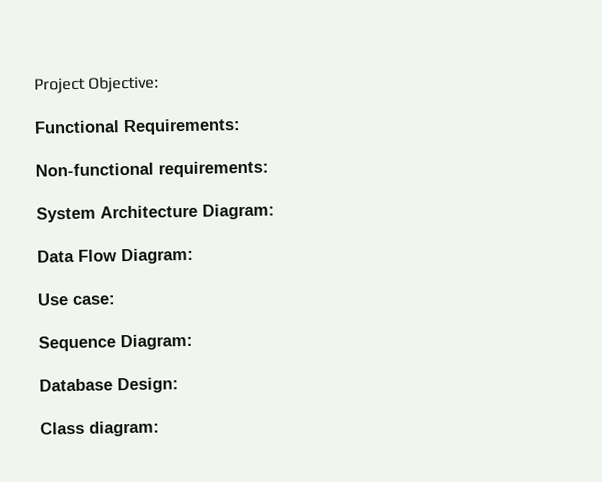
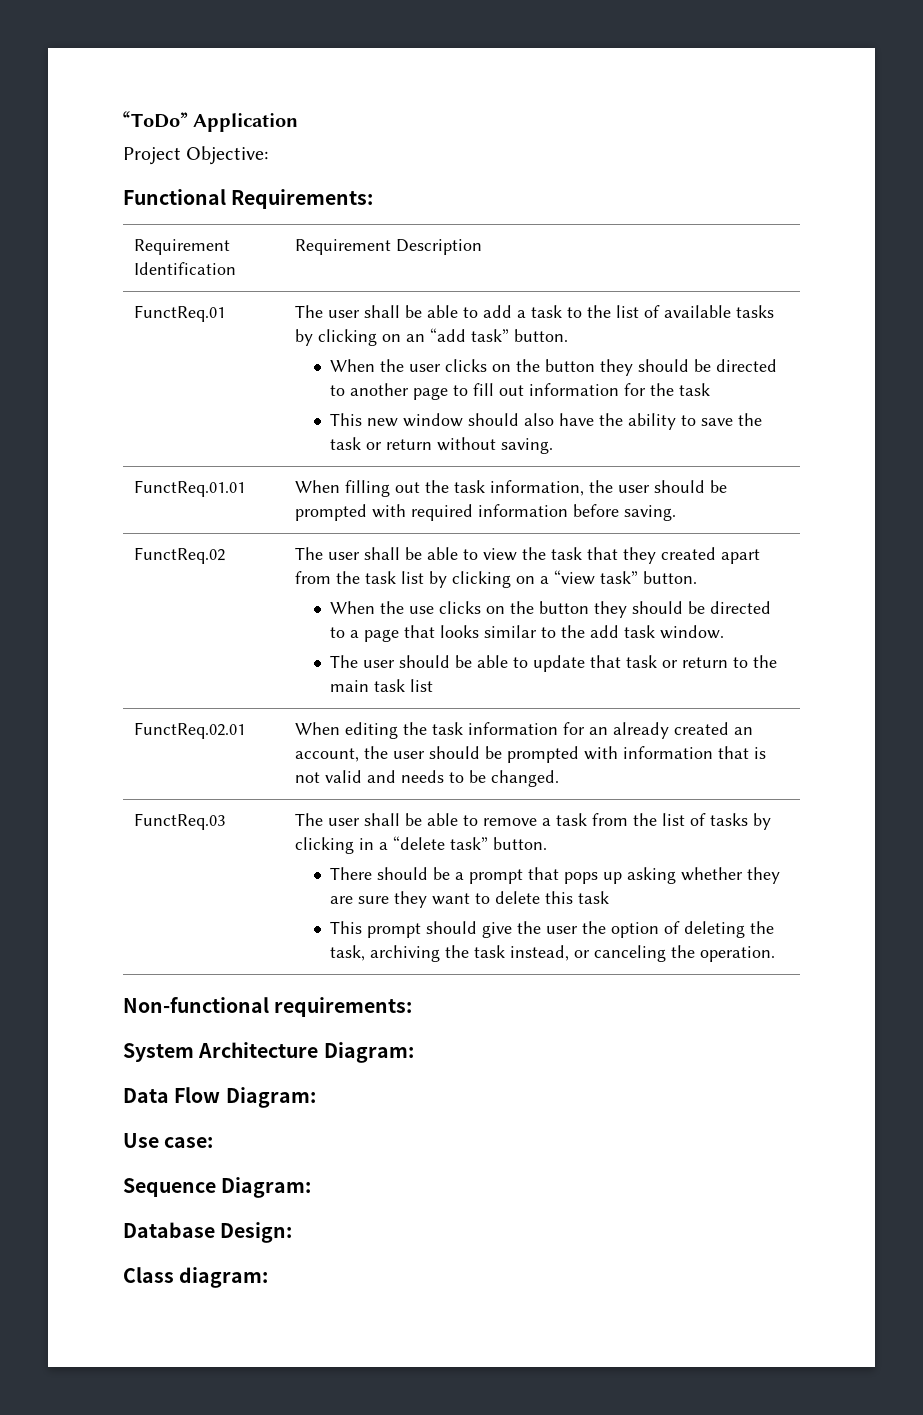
(34, 85) none -> [123,111,299,132] “ToDo” Application //
(241, 127) none -> [134,239,231,255] [134,262,237,275] [295,239,483,255] [134,305,226,322] [295,305,775,318] [295,328,569,346] [330,359,778,376] [330,383,711,400] [330,413,763,430] [330,437,554,454] [134,480,246,497] [295,480,728,497] [295,504,677,521] [134,547,226,564] [295,547,761,564] [295,570,698,588] [330,601,772,618] [330,625,725,642] [330,655,778,672] [330,679,434,692] [134,722,246,739] [295,722,754,739] [295,746,767,763] [295,770,560,787] [134,813,226,830] [295,813,772,830] [295,836,548,854] [330,867,781,884] [330,891,610,908] [330,921,775,938] [330,945,776,962] // Requirement Identification | Requirement Description // FunctReq.01 | The user shall be able to add a task to the list of available tasks by clicking on an “add task” button. // When the user clicks on the button they should be directed to another page to fill out information for the task // This new window should also have the ability to save the task or return without saving. // FunctReq.01.01 | When filling out the task information, the user should be prompted with required information before saving. // FunctReq.02 | The user shall be able to view the task that they created apart from the task list by clicking on a “view task” button. // When the use clicks on the button they should be directed to a page that looks similar to the add task window. // The user should be able to update that task or return to the main task list // FunctReq.02.01 | When editing the task information for an already created an account, the user should be prompted with information that is not valid and needs to be changed. // FunctReq.03 | The user shall be able to remove a task from the list of tasks by clicking in a “delete task” button. // There should be a prompt that pops up asking whether they are sure they want to delete this task // This prompt should give the user the option of deleting the task, archiving the task instead, or canceling the operation.

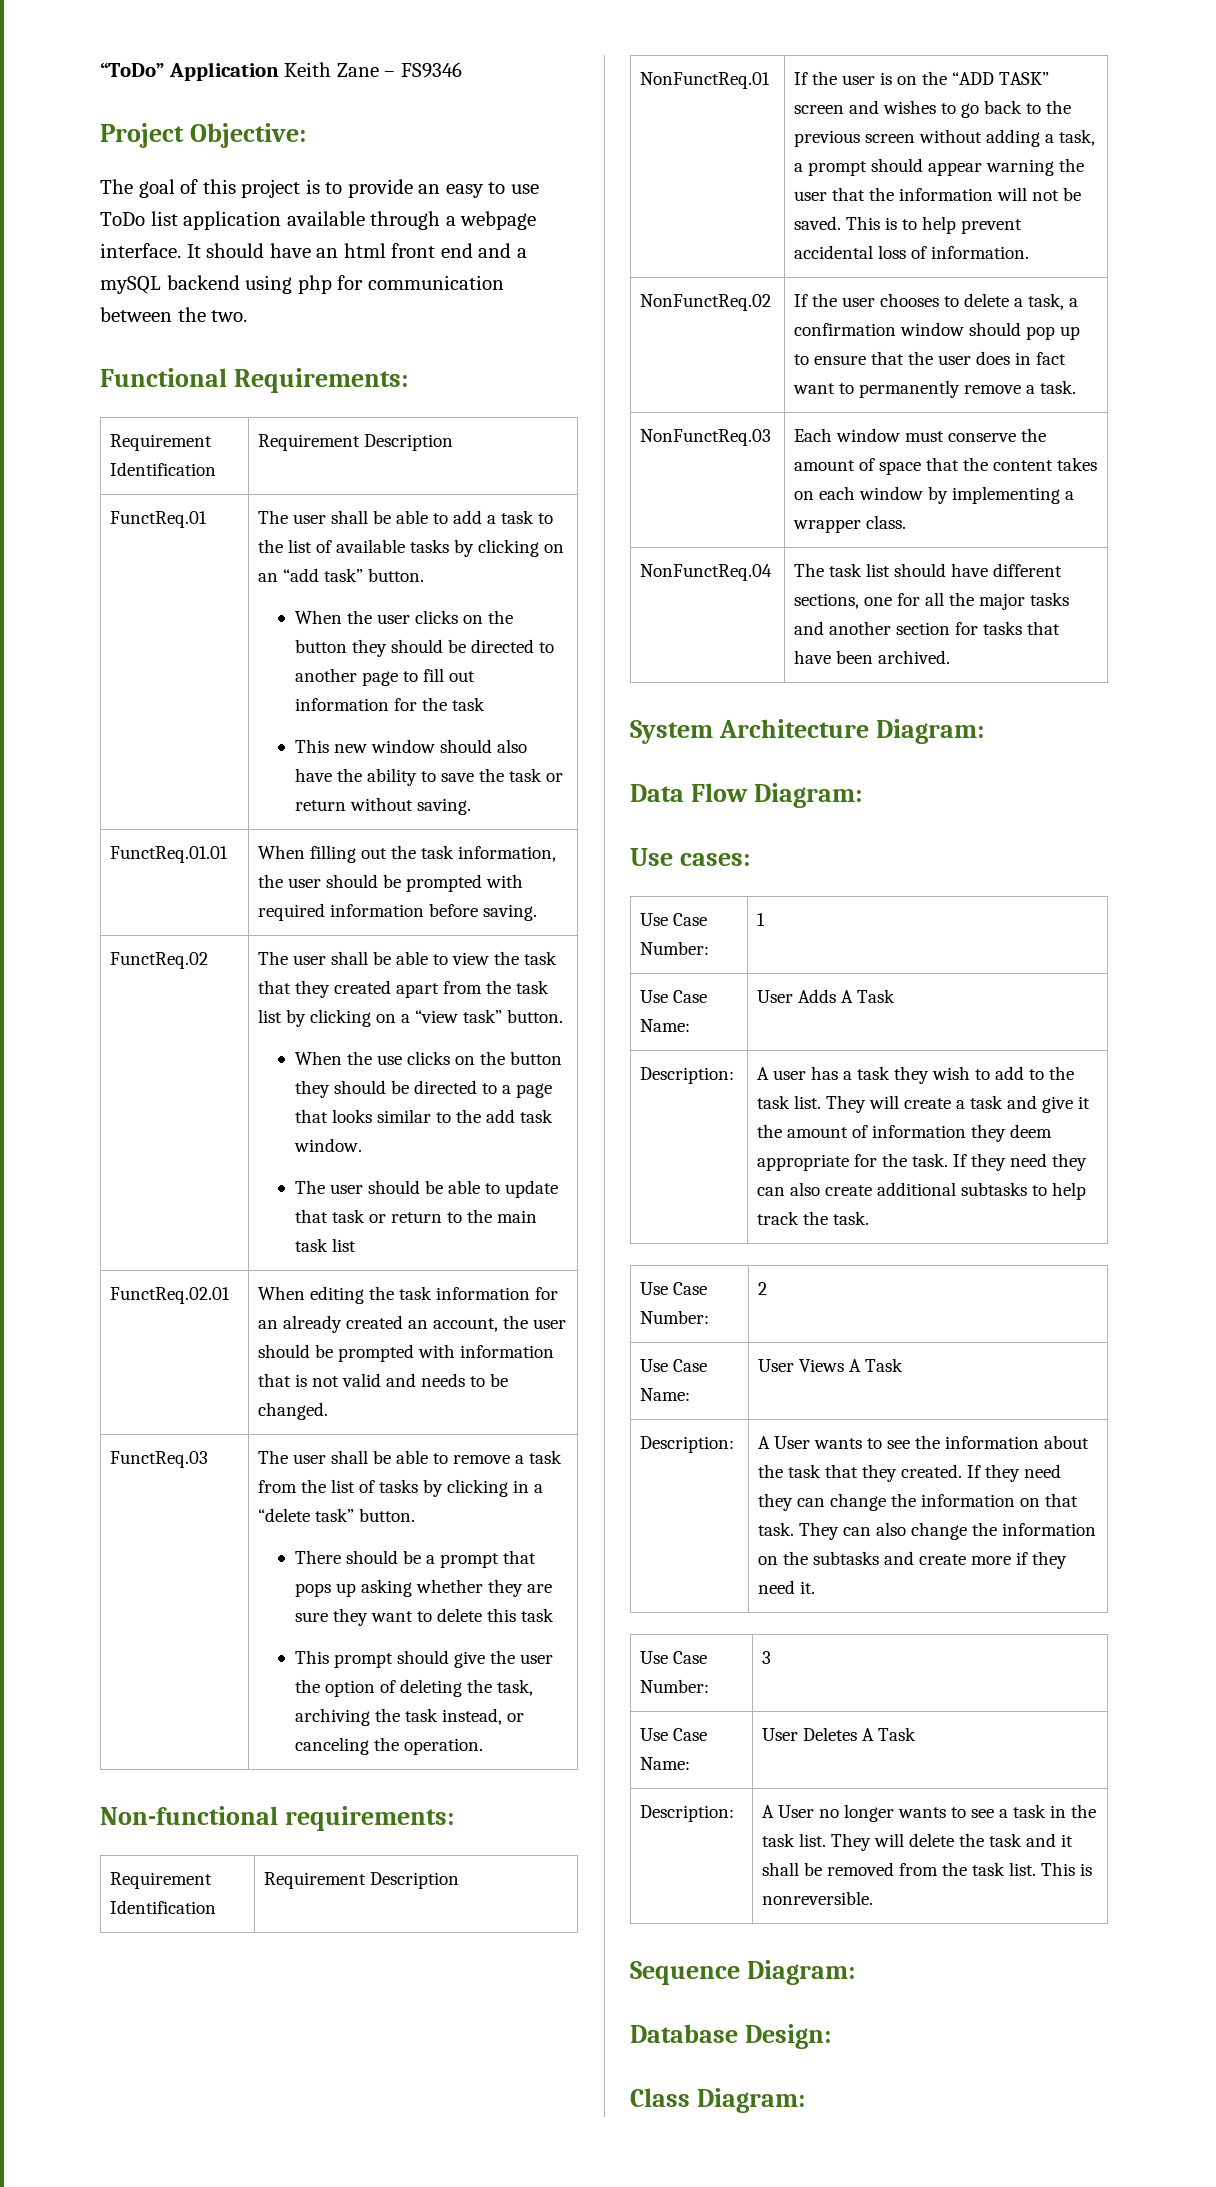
[123,146,269,165] // Project Objective: -> [284,62,462,78] [100,123,306,148] [100,179,539,198] [100,211,537,230] [100,243,527,258] [100,275,504,294] [100,307,248,322] Keith Zane – FS9346 // Project Objective: // The goal of this project is to provide an easy to use ToDo list application available through a webpage interface. It should have an html front end and a mySQL backend using php for communication between the two.
(413, 1007) none -> [109,1872,212,1889] [109,1900,216,1914] [263,1872,459,1889] [639,72,770,89] [793,71,1049,85] [793,100,1071,118] [793,129,1095,147] [793,158,1084,176] [793,187,1081,201] [793,216,1022,234] [793,245,1029,259] [639,294,771,311] [793,293,1078,310] [793,322,1080,340] [793,351,1066,365] [792,380,1076,398] [639,429,771,446] [793,428,1046,442] [793,457,1097,475] [793,486,1074,504] [792,515,906,533] [639,564,772,581] [793,563,1062,577] [793,592,1069,610] [793,621,1060,635] [793,650,950,664] // Requirement Identification | Requirement Description // NonFunctReq.01 | If the user is on the “ADD TASK” screen and wishes to go back to the previous screen without adding a task, a prompt should appear warning the user that the information will not be saved. This is to help prevent accidental loss of information. // NonFunctReq.02 | If the user chooses to delete a task, a confirmation window should pop up to ensure that the user does in fact want to permanently remove a task. // NonFunctReq.03 | Each window must conserve the amount of space that the content takes on each window by implementing a wrapper class. // NonFunctReq.04 | The task list should have different sections, one for all the major tasks and another section for tasks that have been archived.
[164,1137,214,1148] case: -> [679,853,750,866] [639,913,707,926] [639,941,709,955] [756,913,765,926] [639,990,707,1003] [639,1019,690,1032] [756,989,895,1003] [639,1067,734,1084] [756,1066,1074,1084] [756,1095,1090,1113] [756,1124,1052,1142] [756,1153,1087,1171] [756,1182,1086,1200] [756,1211,869,1225] [639,1282,707,1295] [639,1310,709,1324] [757,1282,767,1295] [639,1359,707,1372] [639,1388,690,1401] [757,1358,903,1372] [639,1436,734,1453] [757,1435,1089,1449] [757,1464,1061,1482] [757,1493,1078,1511] [757,1522,1096,1540] [757,1551,1067,1569] [757,1580,815,1594] [639,1651,707,1664] [639,1679,709,1693] [761,1651,771,1664] [639,1728,707,1741] [639,1757,690,1770] [761,1727,916,1741] [639,1805,734,1822] [761,1804,1096,1822] [761,1833,1073,1851] [761,1862,1092,1876] [761,1891,873,1905] cases: // Use Case Number: | 1 // Use Case Name: | User Adds A Task // Description: | A user has a task they wish to add to the task list. They will create a task and give it the amount of information they deem appropriate for the task. If they need they can also create additional subtasks to help track the task. // Use Case Number: | 2 // Use Case Name: | User Views A Task // Description: | A User wants to see the information about the task that they created. If they need they can change the information on that task. They can also change the information on the subtasks and create more if they need it. // Use Case Number: | 3 // Use Case Name: | User Deletes A Task // Description: | A User no longer wants to see a task in the task list. They will delete the task and it shall be removed from the task list. This is nonreversible.
[179,1267,269,1288] diagram: -> [696,2088,805,2113] Diagram:

